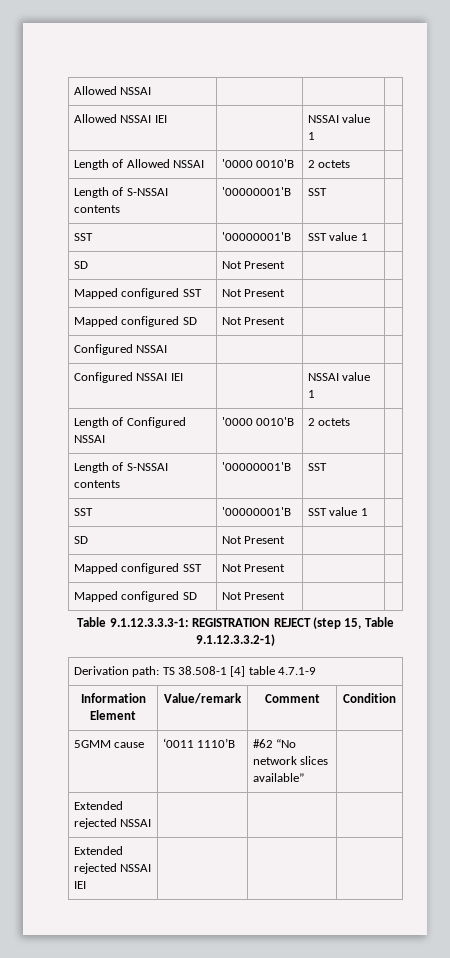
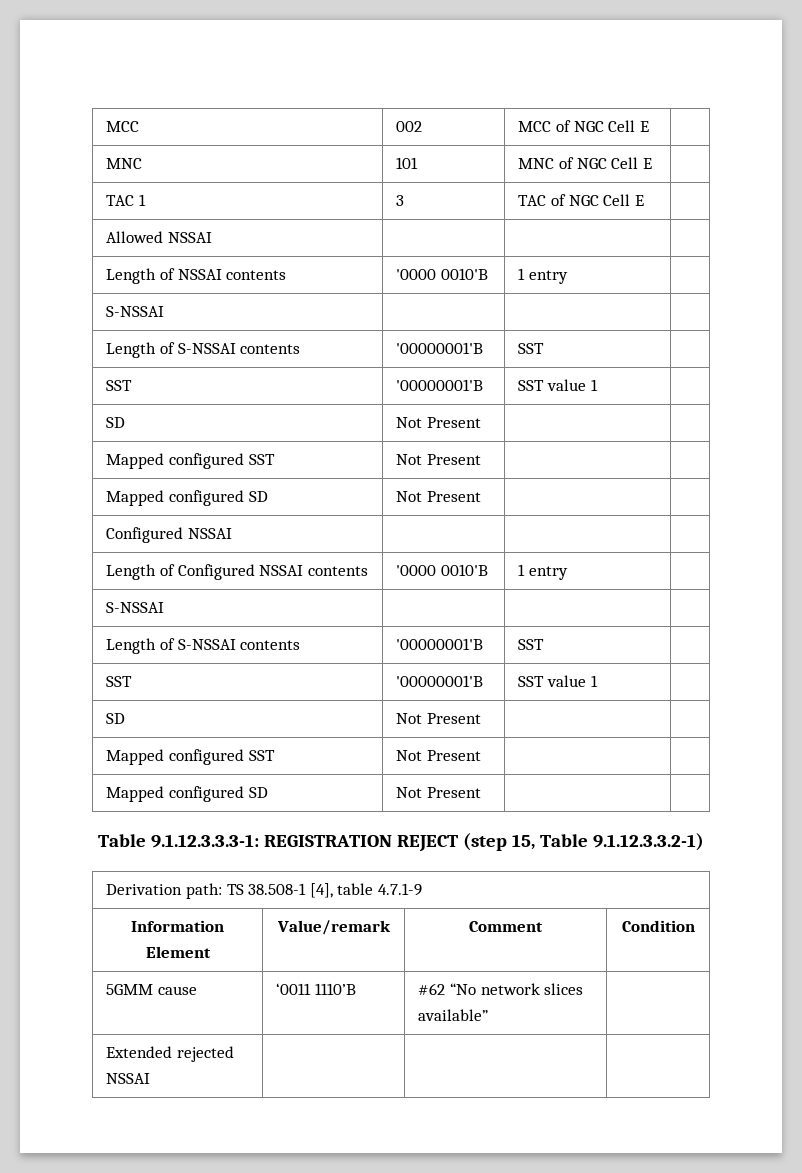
[73,86,152,95] [73,114,167,123] [307,114,371,123] [307,132,315,140] [73,159,204,170] [221,159,295,168] [307,160,351,168] Allowed NSSAI | | | // Allowed NSSAI IEI | | NSSAI value 1 | // Length of Allowed NSSAI | '0000 0010'B | 2 octets -> [106,121,140,132] [396,121,423,132] [518,120,649,132] [106,158,143,169] [396,157,419,169] [518,157,652,169] [106,194,146,206] [396,195,405,206] [518,194,644,206] [106,231,212,243] [106,268,287,284] [396,268,488,280] [518,268,568,284] [106,306,165,317] MCC | 002 | MCC of NGC Cell E | // MNC | 101 | MNC of NGC Cell E | // TAC 1 | 3 | TAC of NGC Cell E | // Allowed NSSAI | | | // Length of NSSAI contents | '0000 0010'B | 1 entry | // S-NSSAI | |
[73,372,183,383] [307,372,371,381] [307,390,315,398] // Configured NSSAI IEI | | NSSAI value 1 | -> (232, 533) none
[221,417,295,426] [307,418,351,426] | '0000 0010'B | 2 octets -> [307,566,368,576] [396,564,488,576] [518,564,568,580] [106,602,165,613] contents | '0000 0010'B | 1 entry | // S-NSSAI | |
[230,666,246,677] [4] -> [309,883,333,898] [4],
[73,846,123,855] [73,863,152,874] [73,881,86,889] // Extended rejected NSSAI IEI | | | -> (151, 1078) none

